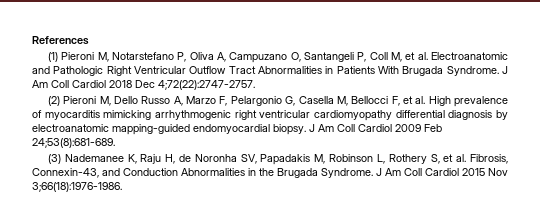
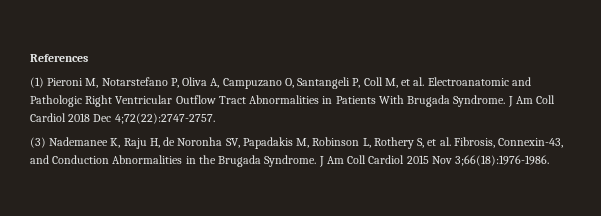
[47,96,508,107] [32,110,509,121] [32,124,442,135] [32,138,115,148] // (2) Pieroni M, Dello Russo A, Marzo F, Pelargonio G, Casella M, Bellocci F, et al. High prevalence of myocarditis mimicking arrhythmogenic right ventricular cardiomyopathy differential diagnosis by electroanatomic mapping-guided endomyocardial biopsy. J Am Coll Cardiol 2009 Feb 24;53(8):681-689. -> (215, 118) none

